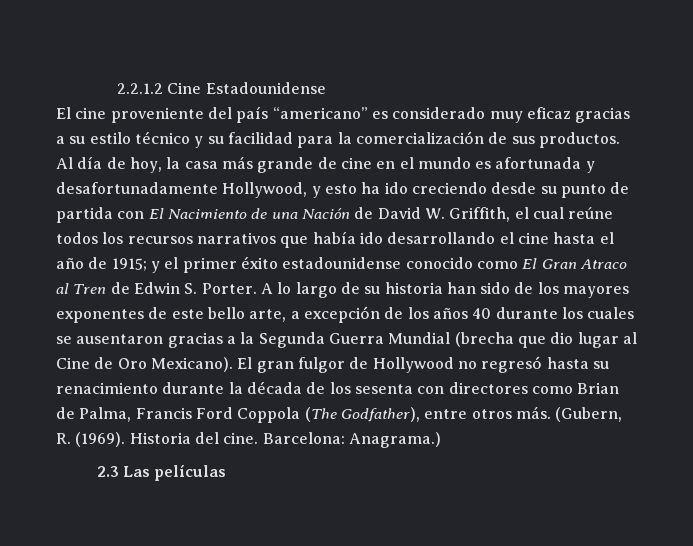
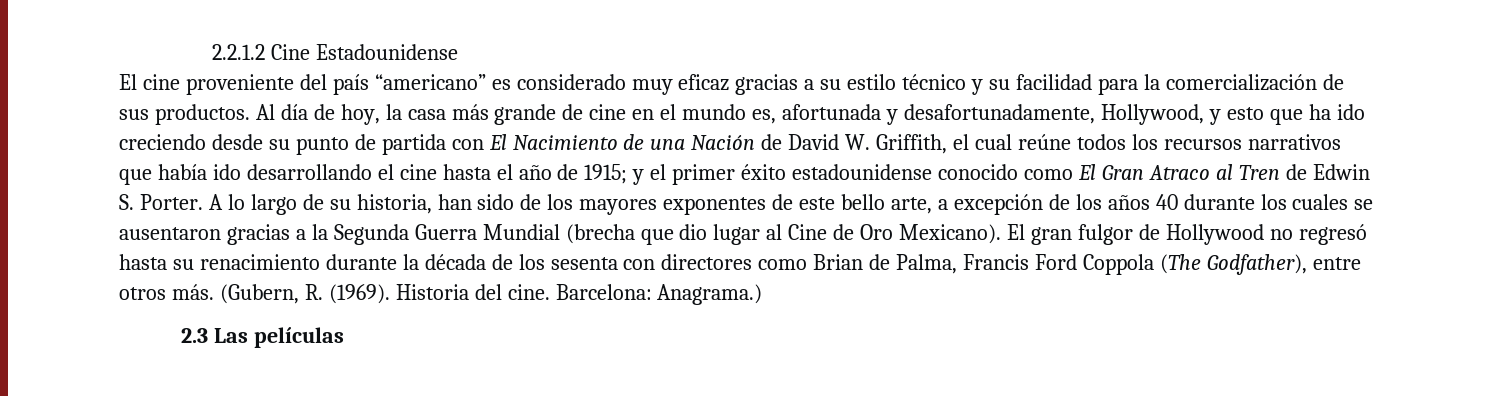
[475,161,492,169] es -> [752,109,777,124] es,
[56,182,218,194] desafortunadamente -> [903,104,1095,124] desafortunadamente,
(357, 189) none -> [1269,109,1303,125] que
[384,282,443,294] historia -> [356,194,432,214] historia,

